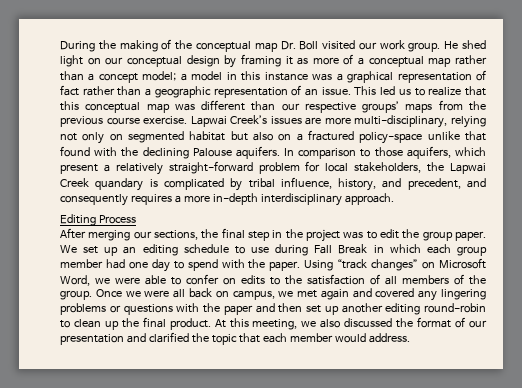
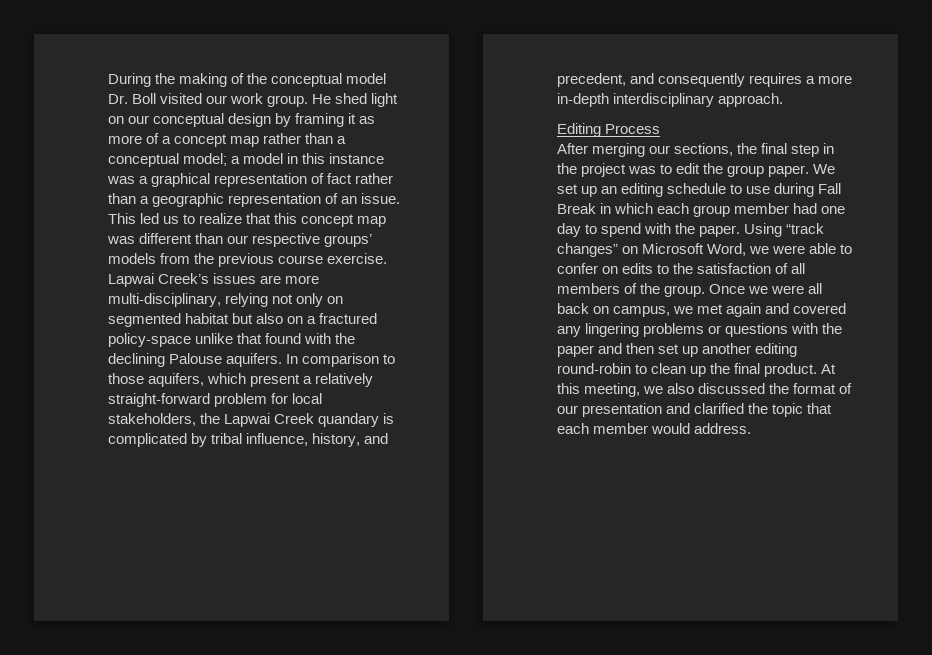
[254,42,278,52] map -> [346,73,387,84] model
[368,56,424,67] conceptual -> [174,134,228,147] concept
[98,73,138,83] concept -> [108,153,179,167] conceptual
[85,102,141,113] conceptual -> [301,214,355,227] concept
[405,103,433,113] maps -> [108,253,156,264] models

